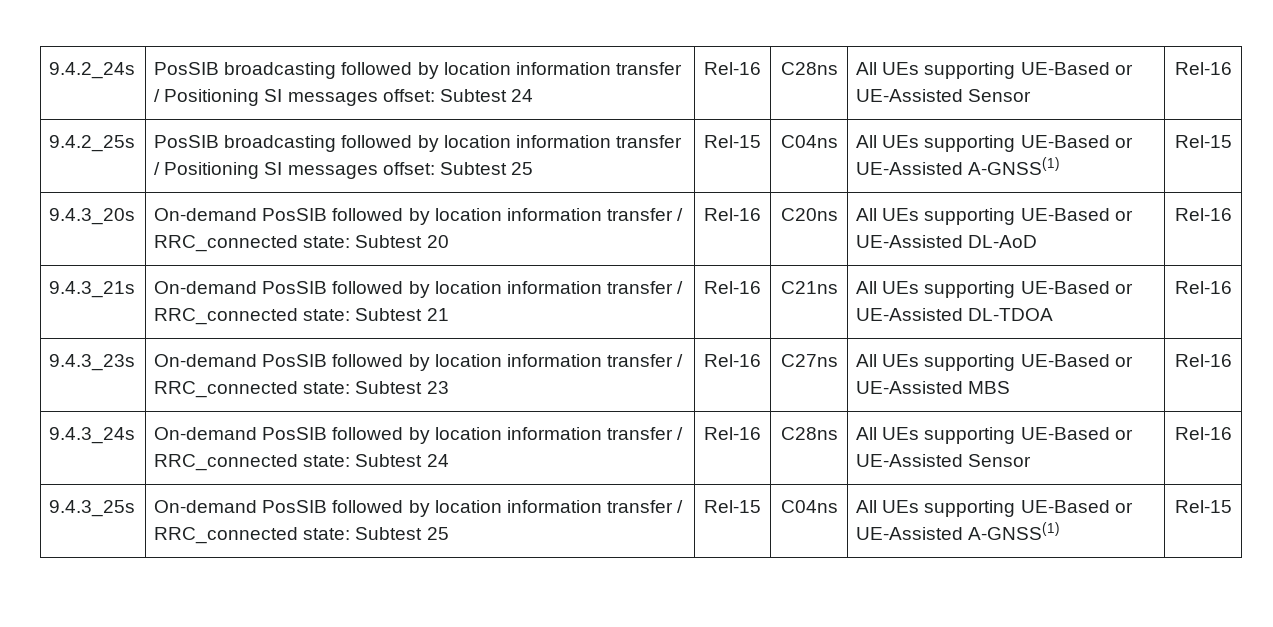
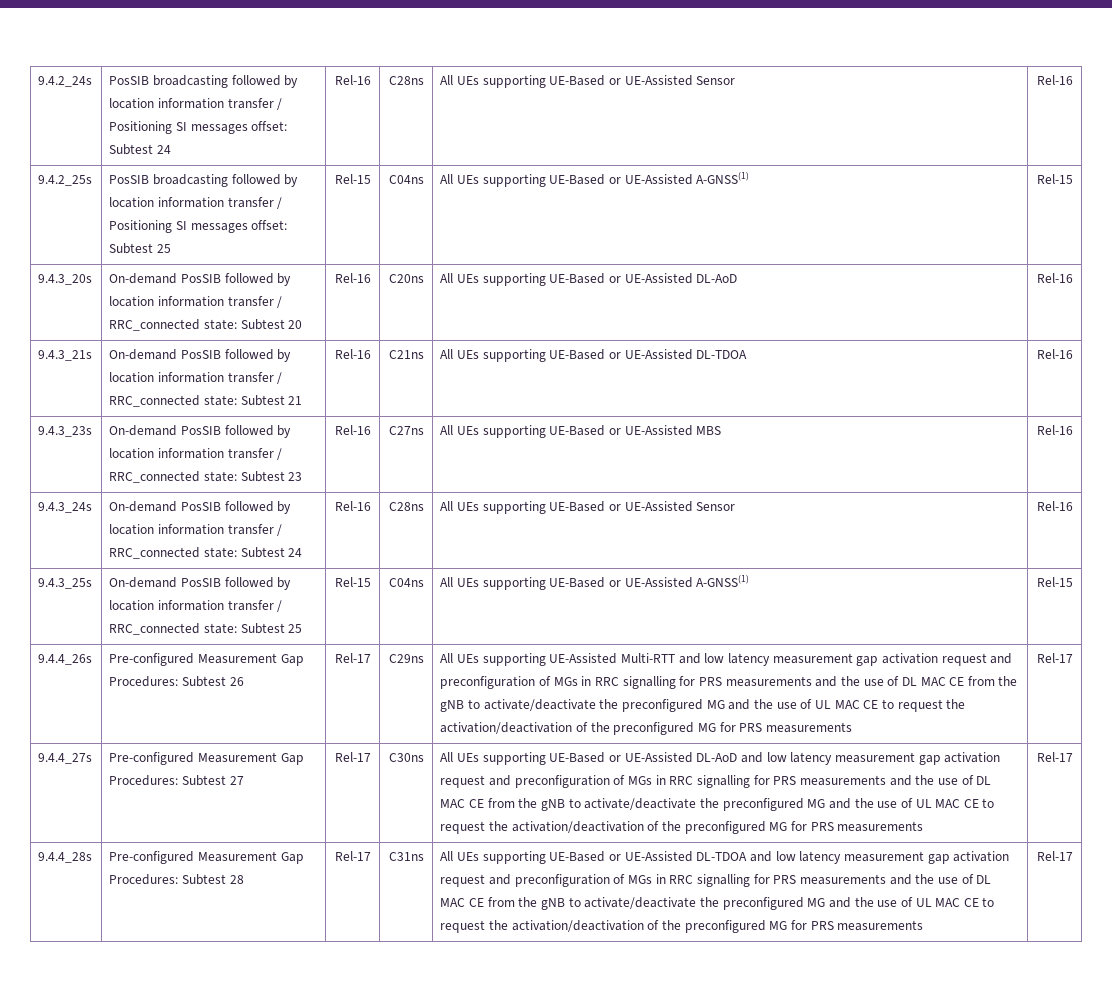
(1232, 506) none -> [38,654,93,665] [109,653,304,666] [109,676,244,687] [334,653,371,663] [388,654,424,663] [440,653,1013,666] [440,676,1018,689] [440,699,966,712] [440,722,852,735] [1036,653,1073,663] [38,753,93,764] [109,752,304,765] [109,775,244,786] [334,752,371,762] [388,753,424,762] [440,752,1001,765] [440,775,992,788] [440,798,995,811] [440,821,924,834] [1036,752,1073,762] [38,852,93,863] [109,851,304,864] [109,874,244,885] [334,851,371,861] [388,852,424,861] [440,851,1010,864] [440,874,992,887] [440,897,995,910] [440,920,924,933] [1036,851,1073,861] // 9.4.4_26s | Pre-configured Measurement Gap Procedures: Subtest 26 | Rel-17 | C29ns | All UEs supporting UE-Assisted Multi-RTT and low latency measurement gap activation request and preconfiguration of MGs in RRC signalling for PRS measurements and the use of DL MAC CE from the gNB to activate/deactivate the preconfigured MG and the use of UL MAC CE to request the activation/deactivation of the preconfigured MG for PRS measurements | Rel-17 // 9.4.4_27s | Pre-configured Measurement Gap Procedures: Subtest 27 | Rel-17 | C30ns | All UEs supporting UE-Based or UE-Assisted DL-AoD and low latency measurement gap activation request and preconfiguration of MGs in RRC signalling for PRS measurements and the use of DL MAC CE from the gNB to activate/deactivate the preconfigured MG and the use of UL MAC CE to request the activation/deactivation of the preconfigured MG for PRS measurements | Rel-17 // 9.4.4_28s | Pre-configured Measurement Gap Procedures: Subtest 28 | Rel-17 | C31ns | All UEs supporting UE-Based or UE-Assisted DL-TDOA and low latency measurement gap activation request and preconfiguration of MGs in RRC signalling for PRS measurements and the use of DL MAC CE from the gNB to activate/deactivate the preconfigured MG and the use of UL MAC CE to request the activation/deactivation of the preconfigured MG for PRS measurements | Rel-17

